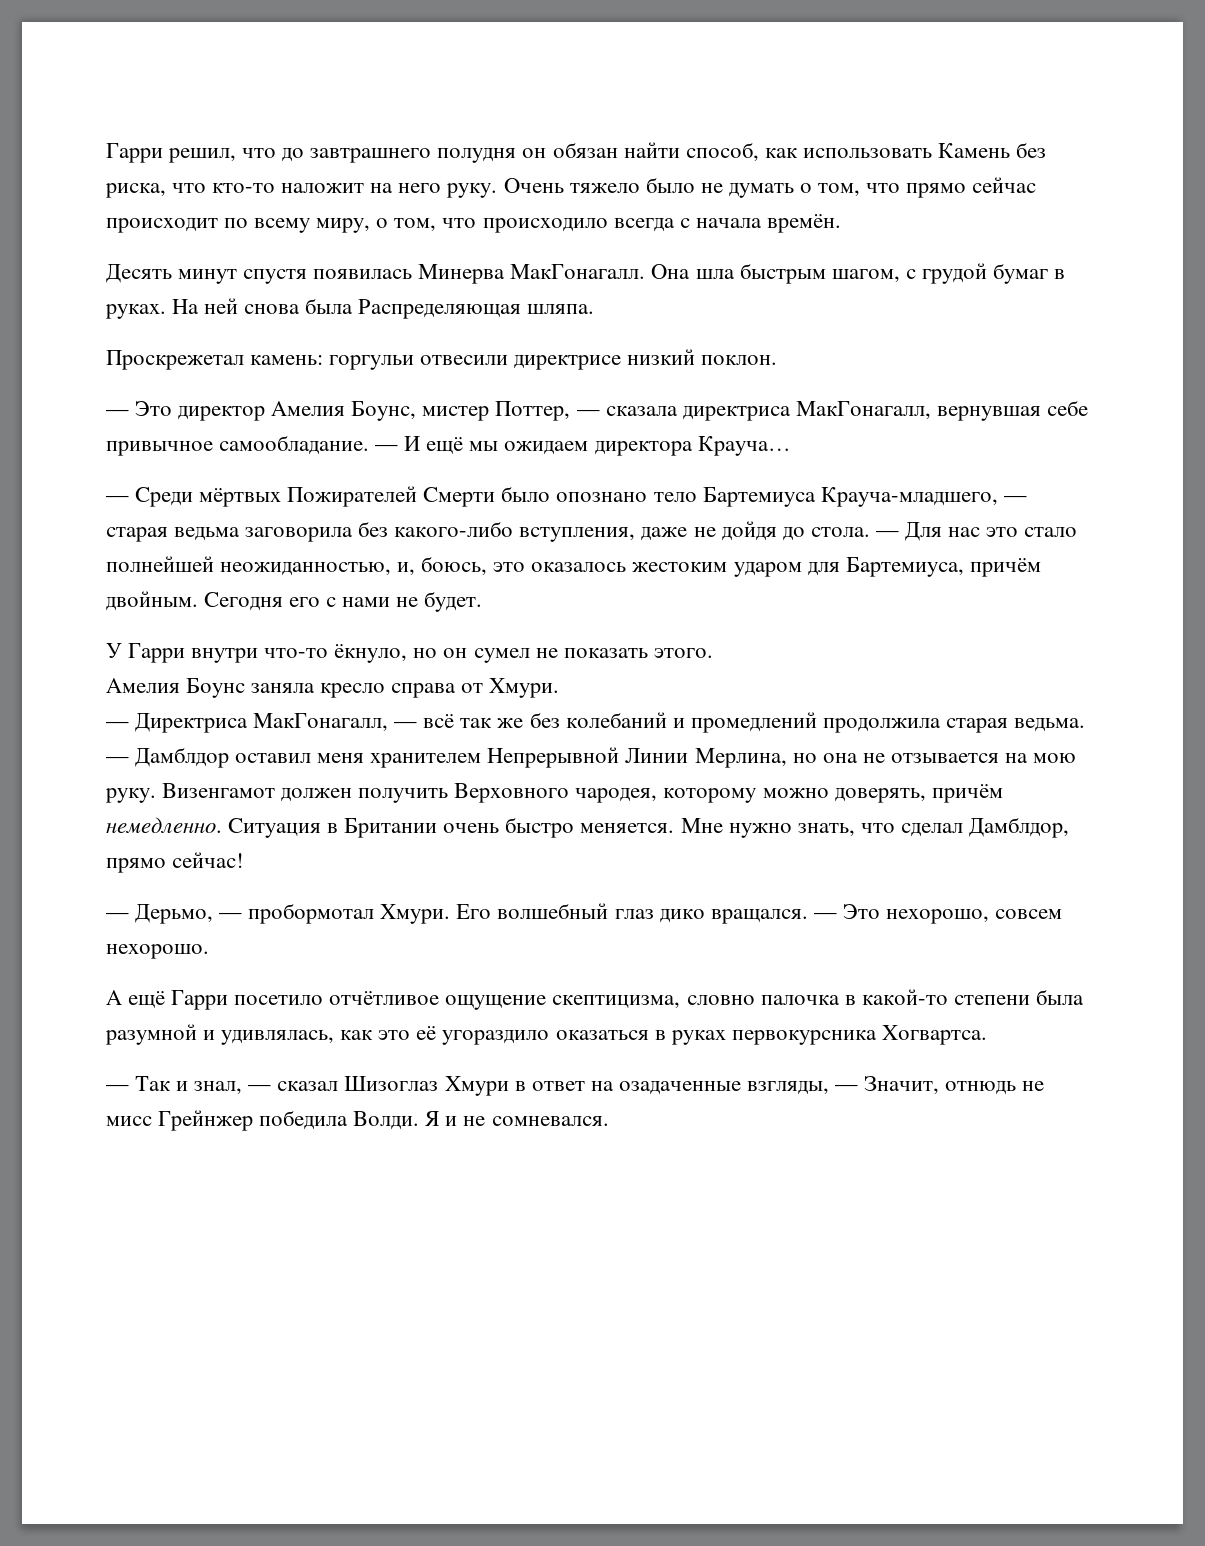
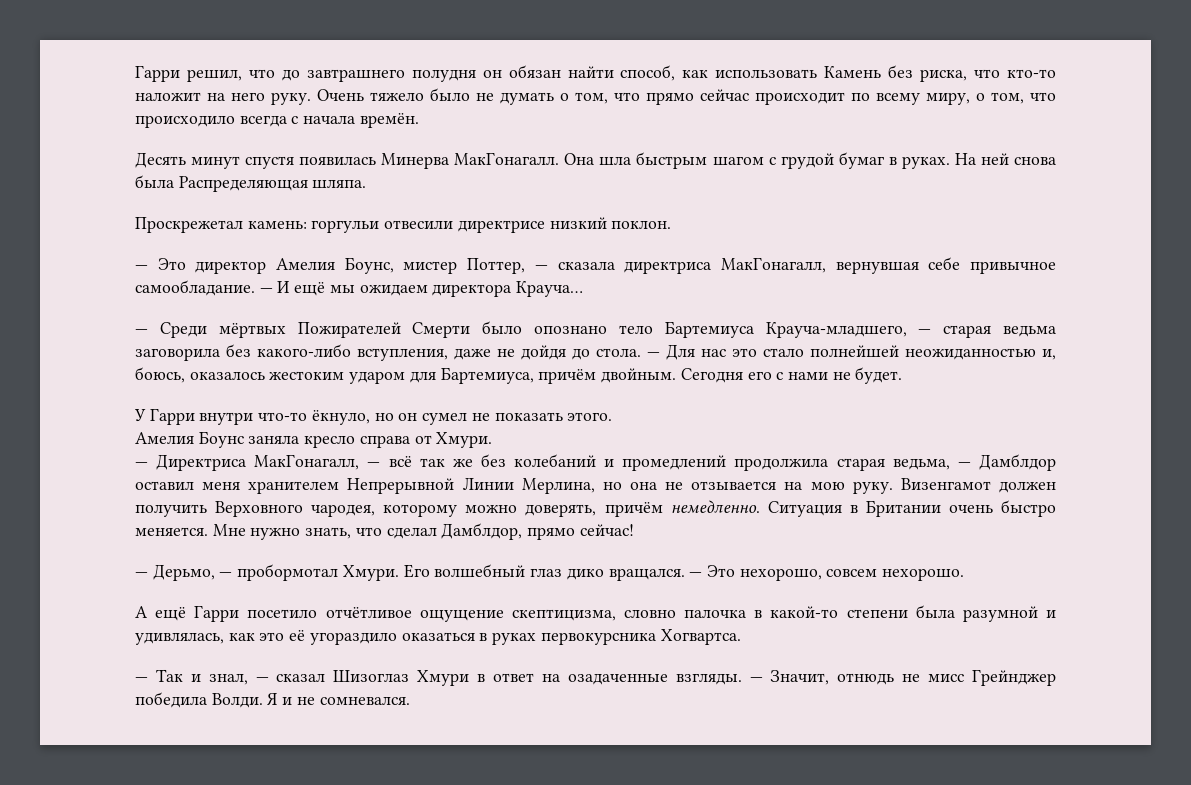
[831,269,900,283] шагом, -> [712,156,764,166] шагом
[220,562,392,576] неожиданностью, -> [905,348,1036,360] неожиданностью
[493,562,526,572] это -> (185, 375) none
[1013,718,1085,732] ведьма. -> [892,458,950,470] ведьма,
[746,1081,829,1095] взгляды, -> [675,673,742,685] взгляды.
[158,1110,254,1131] Грейнжер -> [972,669,1057,686] Грейнджер

